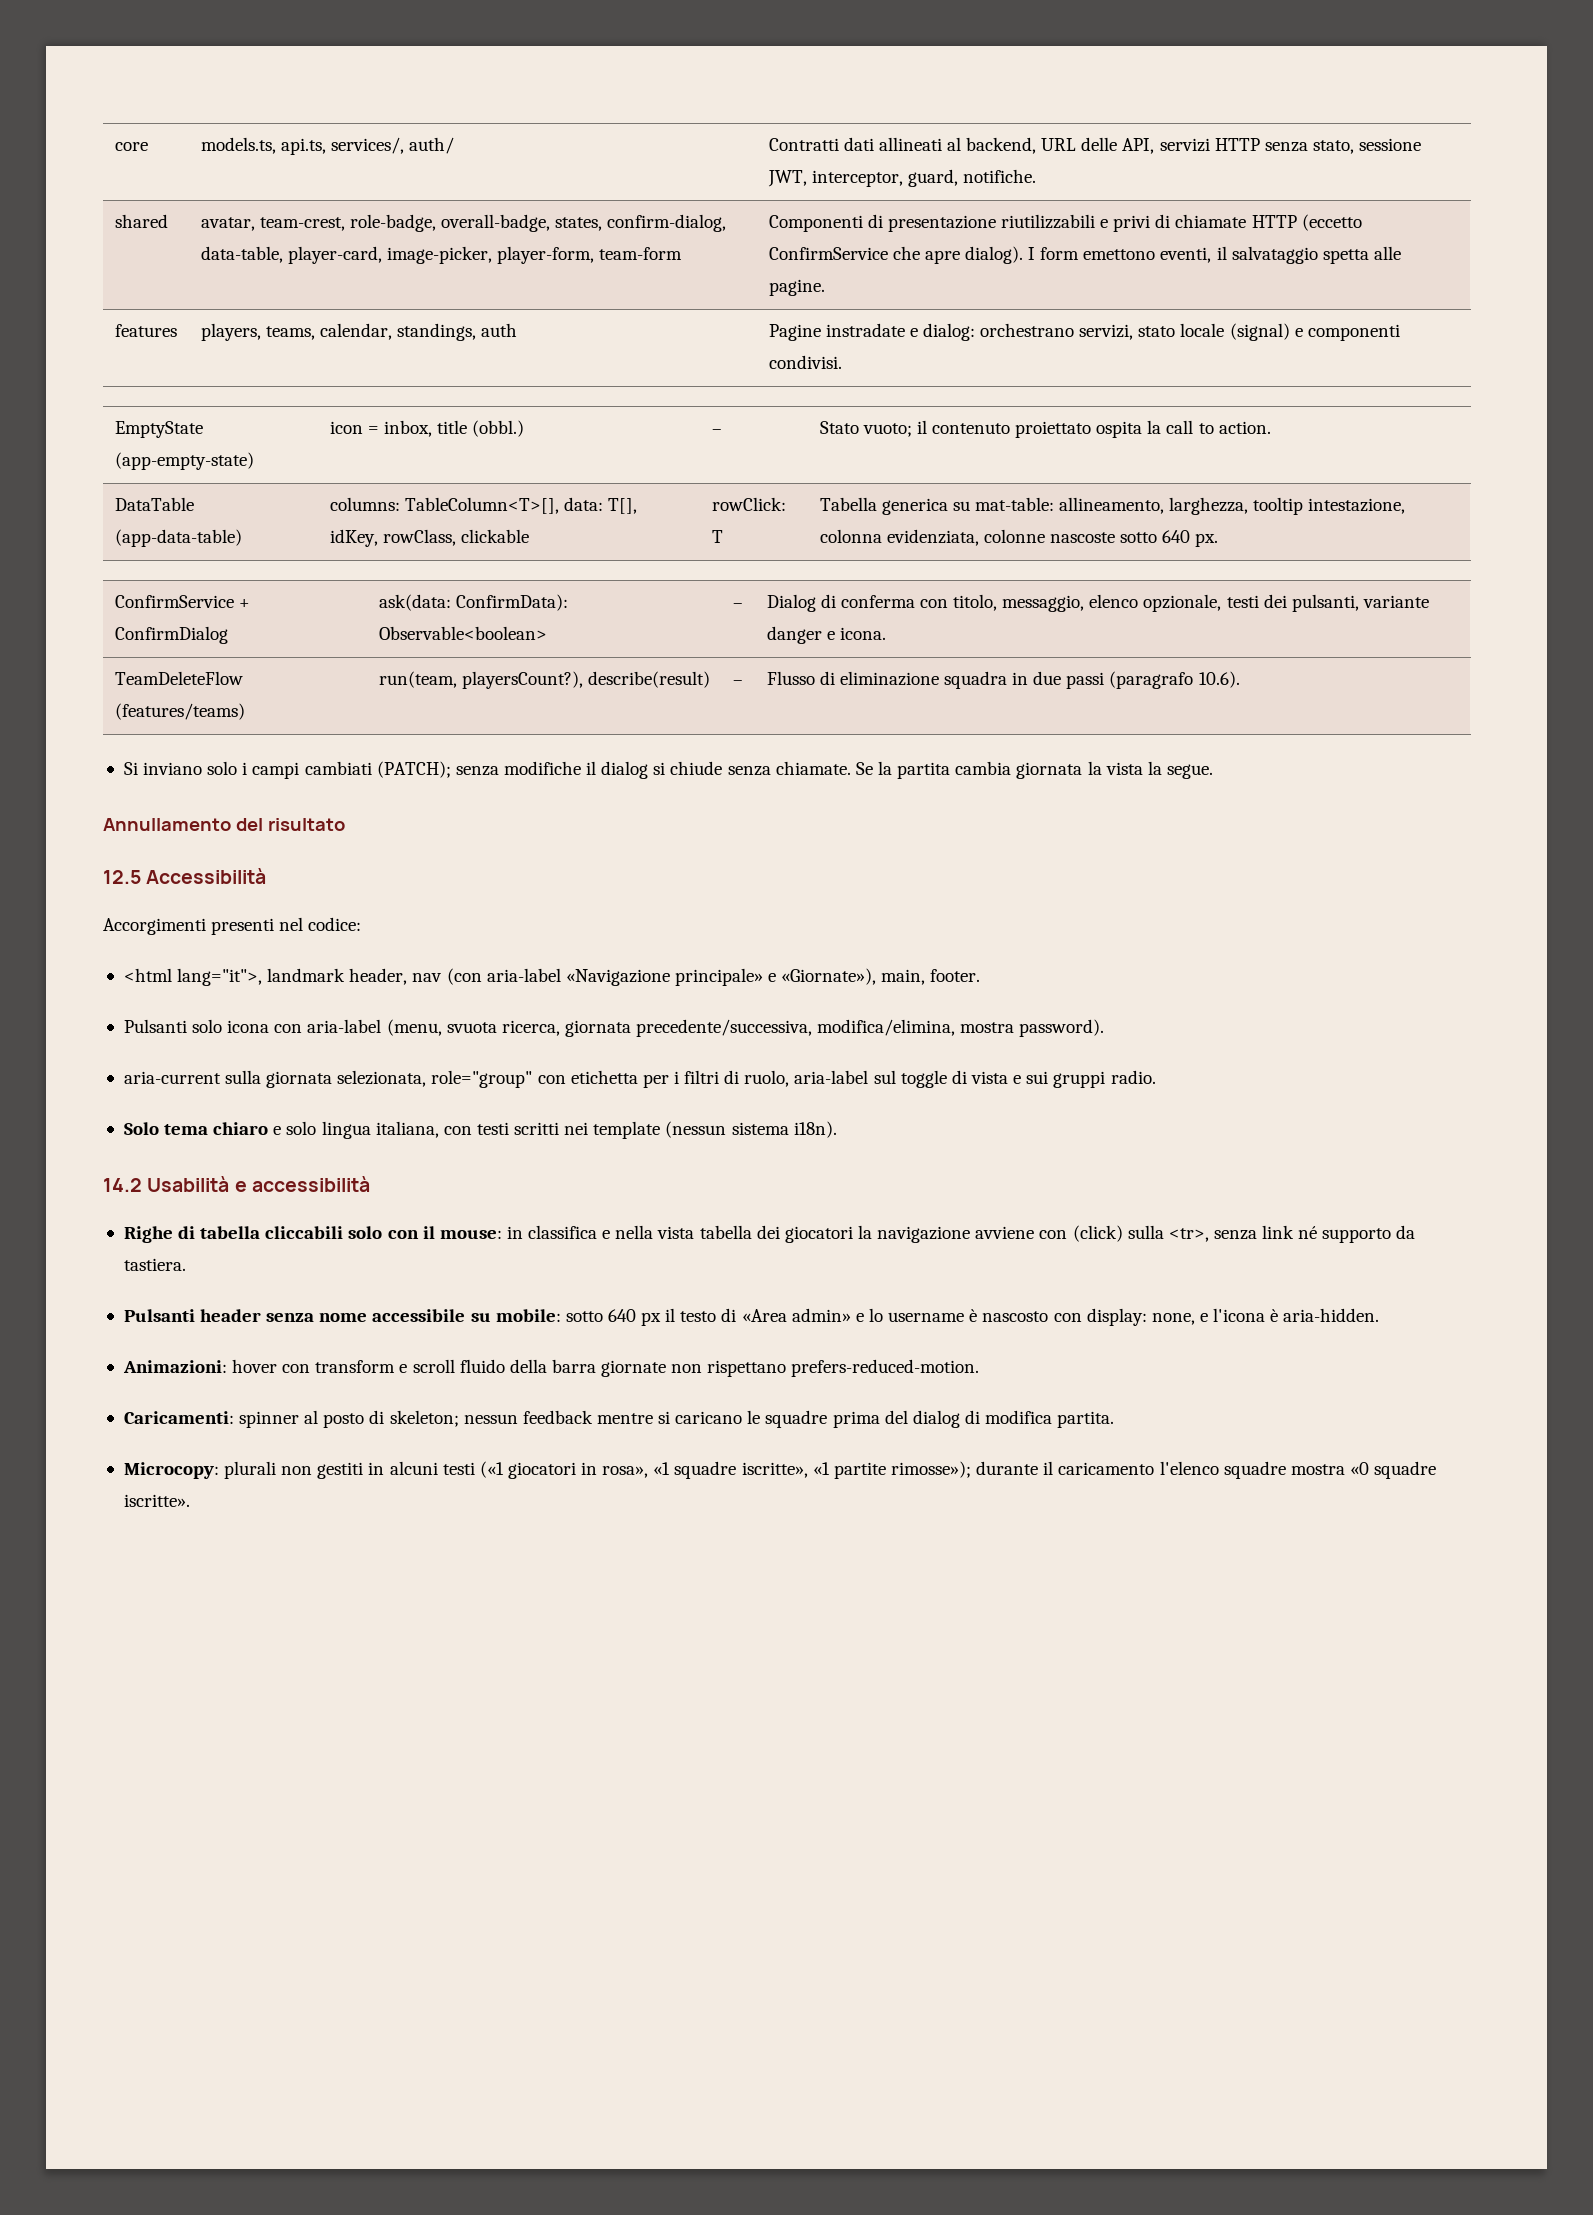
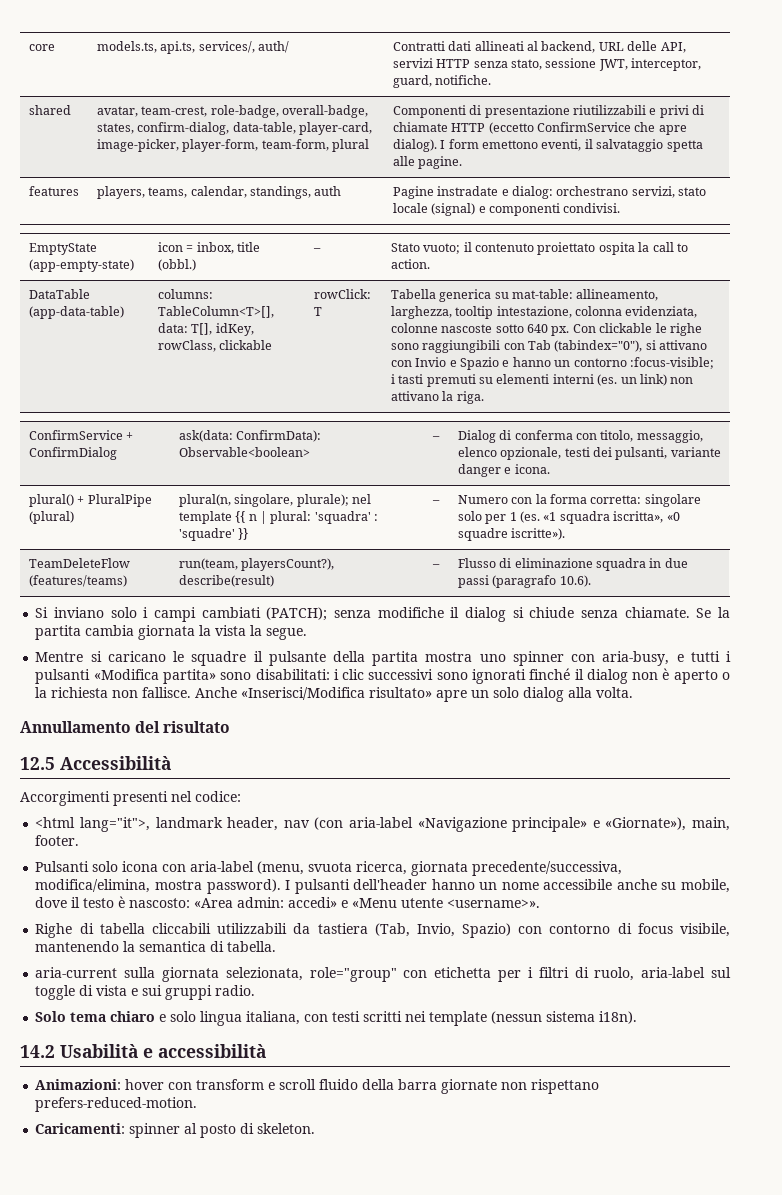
[599,247,683,260] team-form -> [261,139,370,152] team-form, plural
(1219, 540) none -> [572,323,702,336] [390,340,708,353] [390,357,714,370] [390,374,694,387] [390,391,484,404] Con clickable le righe sono raggiungibili con Tab (tabindex="0"), si attivano con Invio e Spazio e hanno un contorno :focus-visible; i tasti premuti su elementi interni (es. un link) non attivano la riga.
(886, 633) none -> [28,494,152,507] [28,511,74,524] [178,494,372,507] [178,511,379,524] [178,528,249,541] [431,500,440,504] [457,494,701,507] [457,511,680,524] [457,528,566,541] // plural() + PluralPipe (plural) | plural(n, singolare, plurale); nel template {{ n | plural: 'squadra' : 'squadre' }} | – | Numero con la forma corretta: singolare solo per 1 (es. «1 squadra iscritta», «0 squadre iscritte»).
(1213, 771) none -> [35,651,732,666] [35,668,731,684] [35,687,634,702] // Mentre si caricano le squadre il pulsante della partita mostra uno spinner con aria-busy, e tutti i pulsanti «Modifica partita» sono disabilitati: i clic successivi sono ignorati finché il dialog non è aperto o la richiesta non fallisce. Anche «Inserisci/Modifica risultato» apre un solo dialog alla volta.
(1105, 1028) none -> [285,879,730,894] [35,896,541,908] [35,923,731,938] [35,941,277,952] I pulsanti dell'header hanno un nome accessibile anche su mobile, dove il testo è nascosto: «Area admin: accedi» e «Menu utente <username>». // Righe di tabella cliccabili utilizzabili da tastiera (Tab, Invio, Spazio) con contorno di focus visibile, mantenendo la semantica di tabella.
[123,1225,1416,1243] [123,1258,186,1271] [123,1308,1380,1326] // Righe di tabella cliccabili solo con il mouse: in classifica e nella vista tabella dei giocatori la navigazione avviene con (click) sulla <tr>, senza link né supporto da tastiera. // Pulsanti header senza nome accessibile su mobile: sotto 640 px il testo di «Area admin» e lo username è nascosto con display: none, e l'icona è aria-hidden. -> (266, 1051) none
[389,1410,1115,1428] [123,1461,1437,1479] [123,1494,190,1507] skeleton; nessun feedback mentre si caricano le squadre prima del dialog di modifica partita. // Microcopy: plurali non gestiti in alcuni testi («1 giocatori in rosa», «1 squadre iscritte», «1 partite rimosse»); durante il caricamento l'elenco squadre mostra «0 squadre iscritte». -> [257,1123,316,1134] skeleton.

